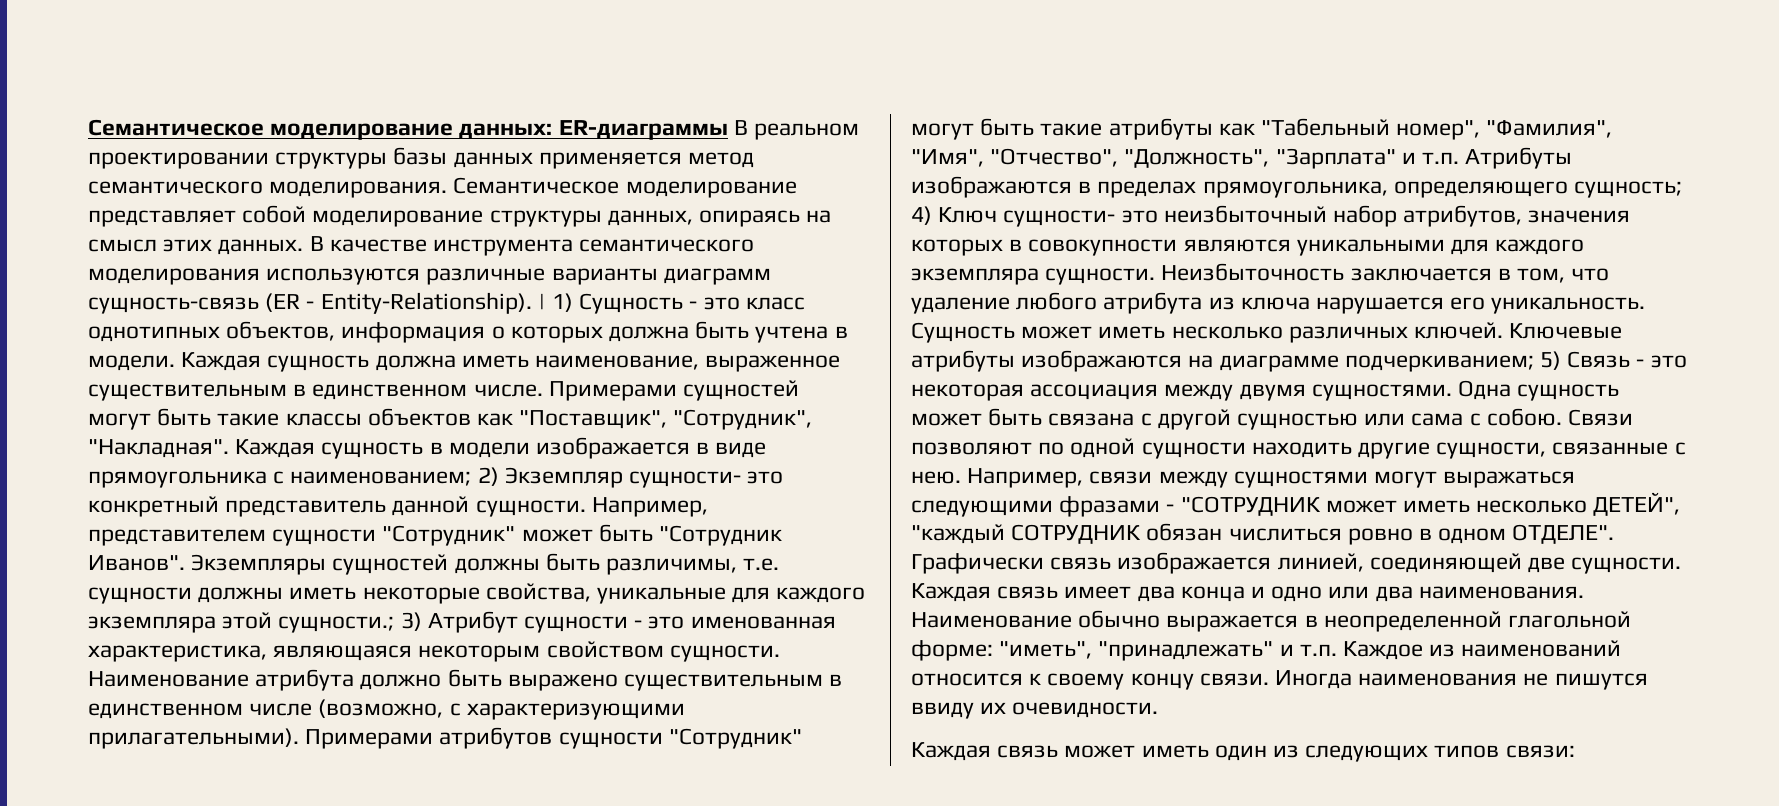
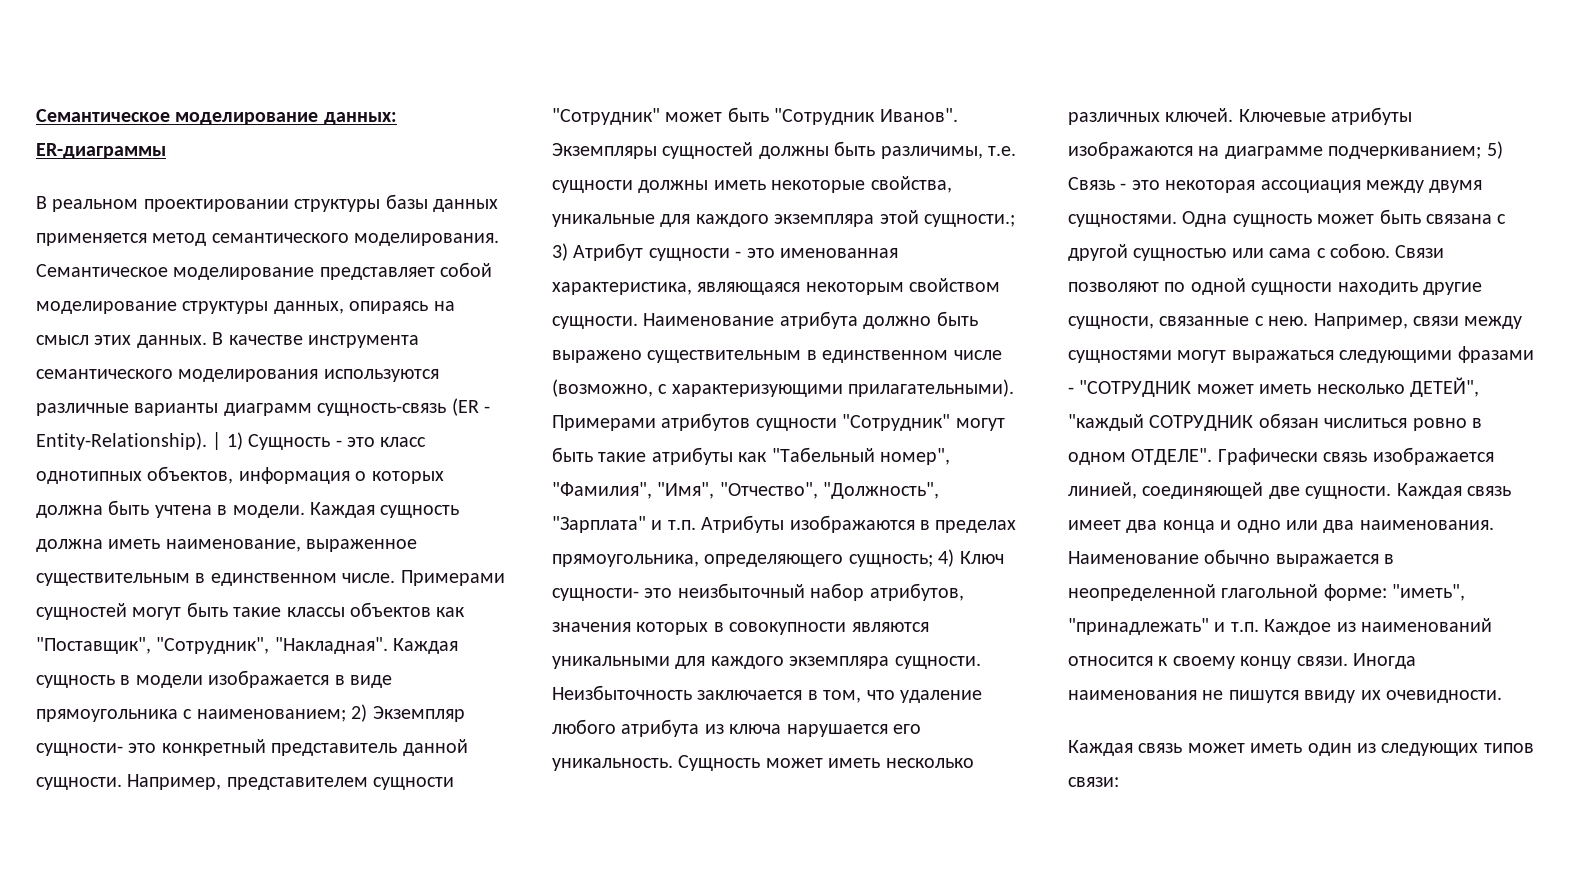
(728, 130) none -> (166, 151) //

